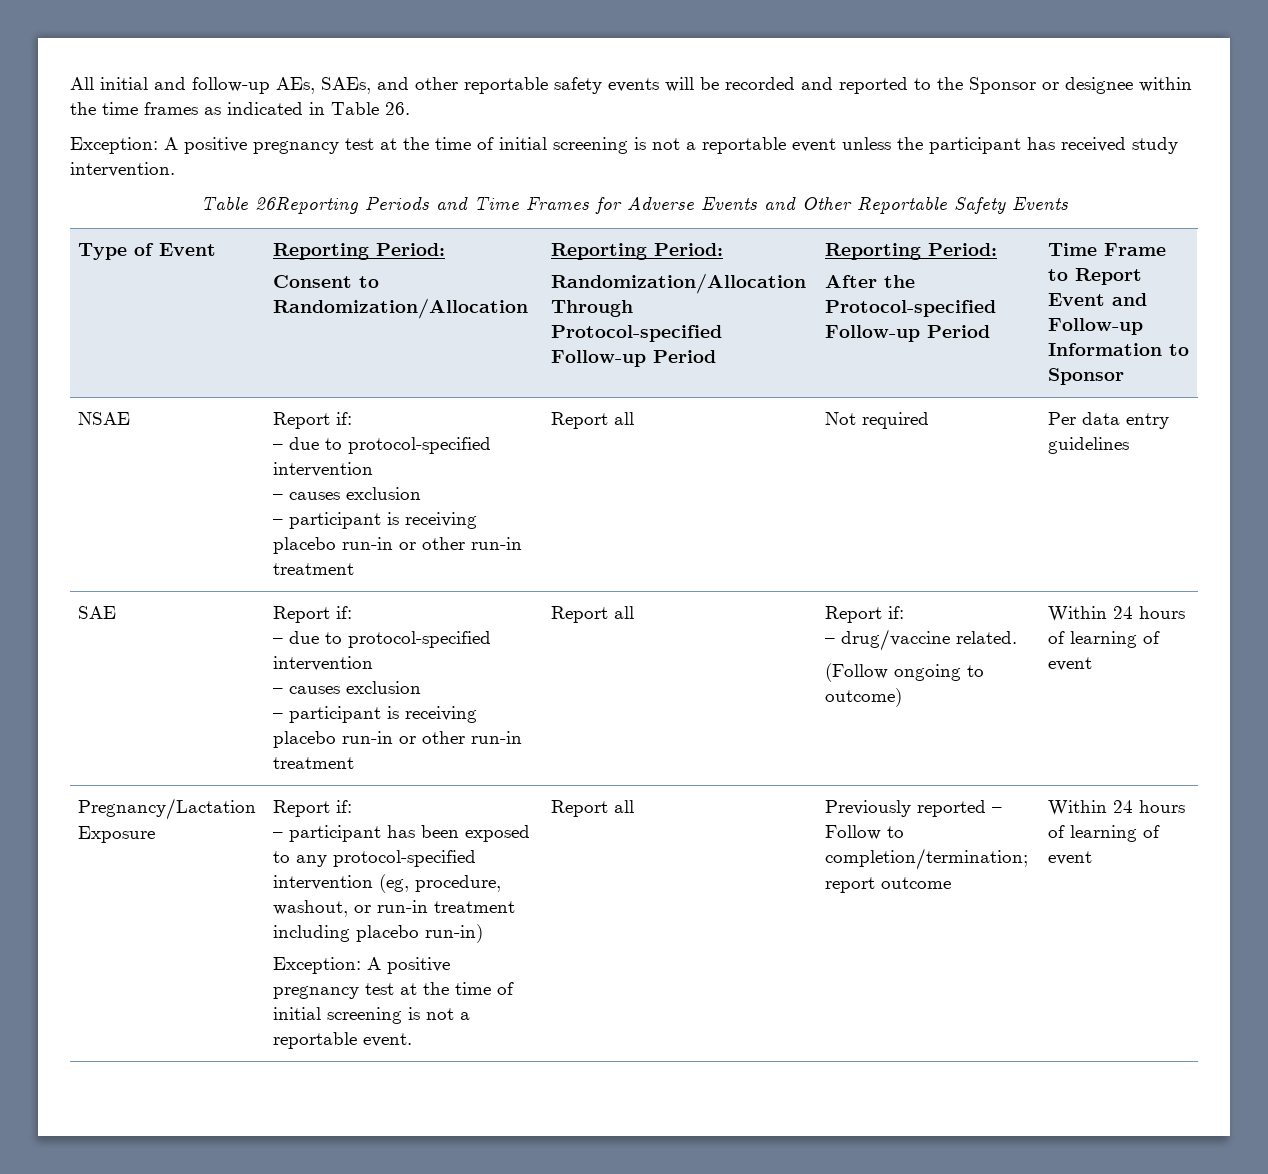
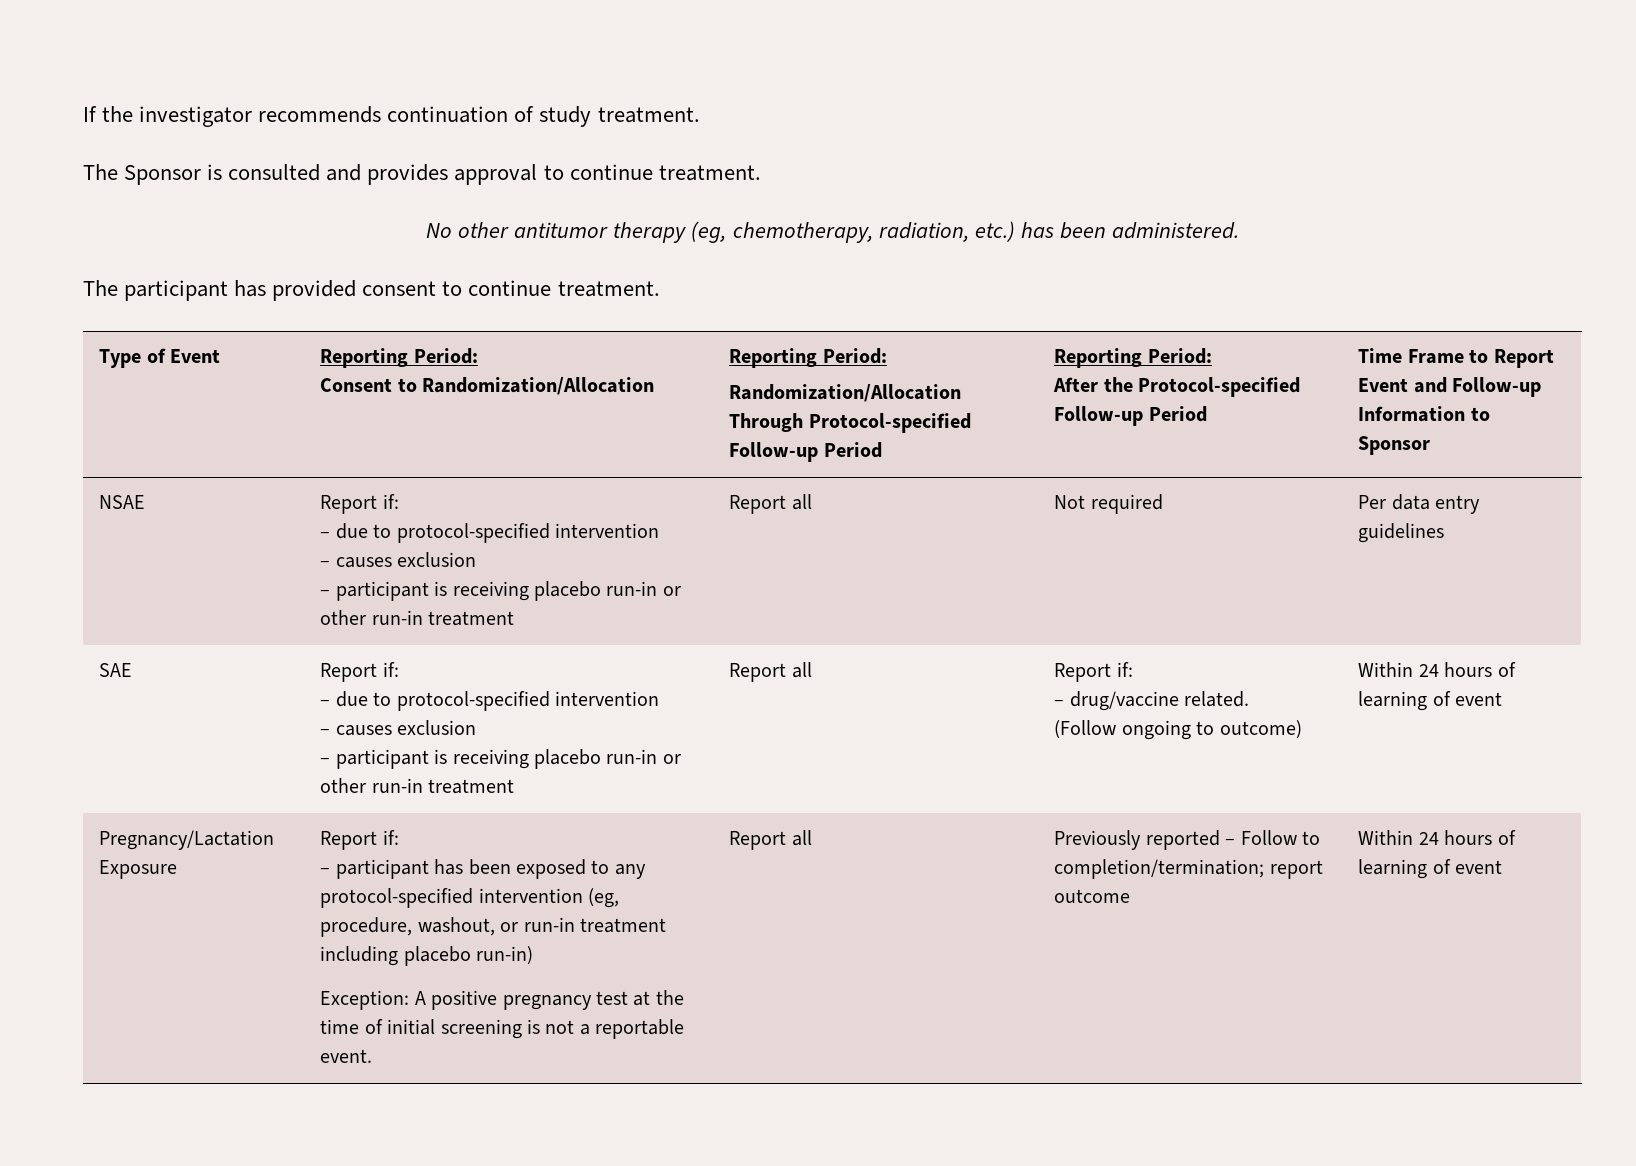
[70,77,1192,94] [70,102,410,115] [70,137,1178,154] [70,162,175,177] [200,196,1068,214] All initial and follow-up AEs, SAEs, and other reportable safety events will be recorded and reported to the Sponsor or designee within the time frames as indicated in Table 26. // Exception: A positive pregnancy test at the time of initial screening is not a reportable event unless the participant has received study intervention. // Table 26Reporting Periods and Time Frames for Adverse Events and Other Reportable Safety Events -> [83,106,700,127] [83,164,761,185] [426,221,1239,243] [83,280,660,301] If the investigator recommends continuation of study treatment. // The Sponsor is consulted and provides approval to continue treatment. // No other antitumor therapy (eg, chemotherapy, radiation, etc.) has been administered. // The participant has provided consent to continue treatment.

